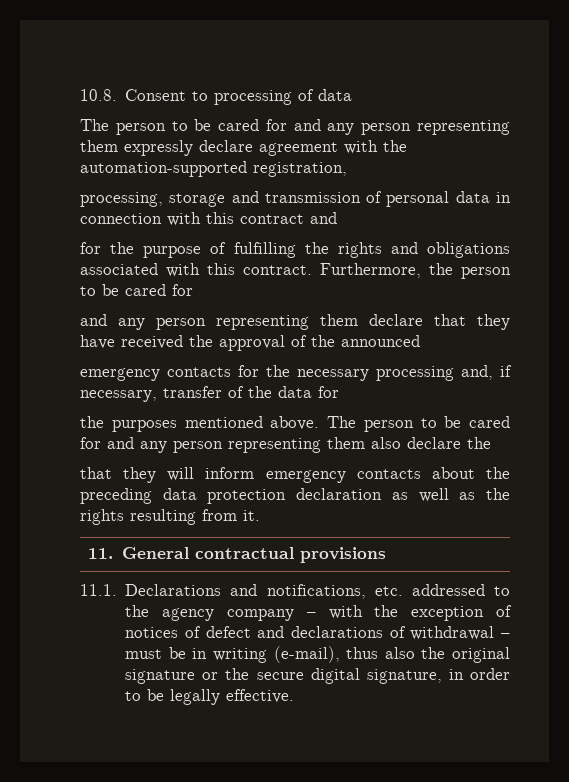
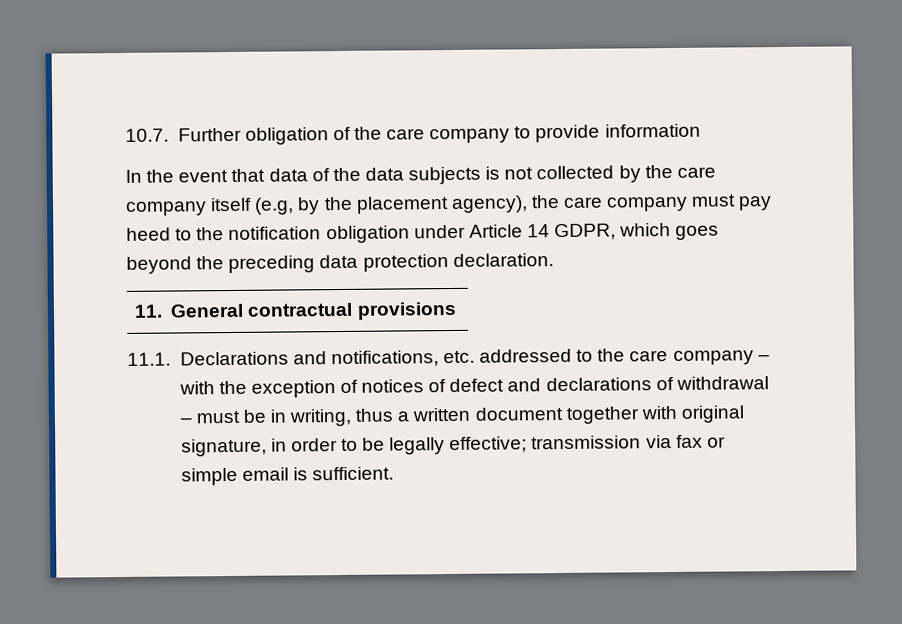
[80,89,353,105] [80,119,510,135] [80,140,407,156] [80,161,347,177] [80,191,511,207] [80,212,337,226] [80,242,510,258] [80,263,511,279] [80,284,193,296] [80,314,510,330] [80,335,420,351] [80,365,512,381] [80,386,339,402] [80,416,510,432] [80,437,491,453] [80,467,511,483] [80,488,511,504] [80,509,260,525] 10.8. Consent to processing of data // The person to be cared for and any person representing them expressly declare agreement with the automation-supported registration, // processing, storage and transmission of personal data in connection with this contract and // for the purpose of fulfilling the rights and obligations associated with this contract. Furthermore, the person to be cared for // and any person representing them declare that they have received the approval of the announced // emergency contacts for the necessary processing and, if necessary, transfer of the data for // the purposes mentioned above. The person to be cared for and any person representing them also declare the // that they will inform emergency contacts about the preceding data protection declaration as well as the rights resulting from it. -> [125,123,701,145] [125,164,716,185] [125,194,773,216] [126,222,720,244] [126,253,554,274] 10.7. Further obligation of the care company to provide information // In the event that data of the data subjects is not collected by the care company itself (e.g, by the placement agency), the care company must pay heed to the notification obligation under Article 14 GDPR, which goes beyond the preceding data protection declaration.
[162,608,215,621] agency -> [629,350,669,362] care
[213,646,510,663] [125,668,360,684] writing (e-mail), thus also the original signature or the secure digital -> [289,405,745,427] writing, thus a written document together with original
[226,689,295,703] effective. -> [449,434,726,454] [180,466,394,486] effective; transmission via fax or simple email is sufficient.

